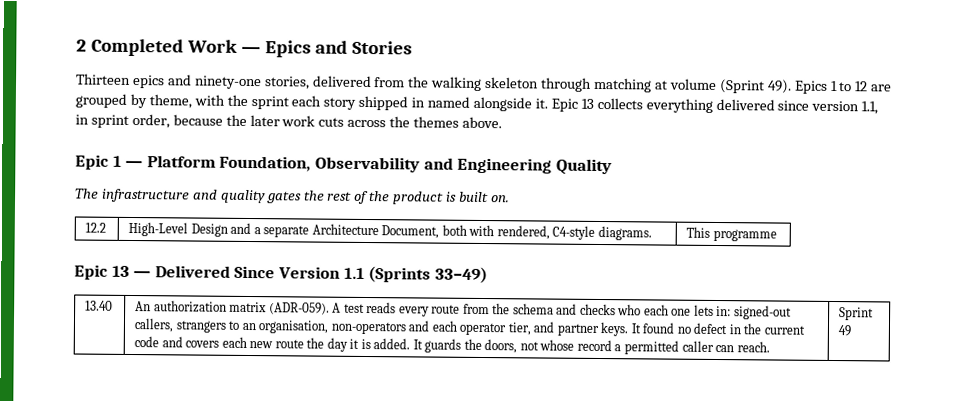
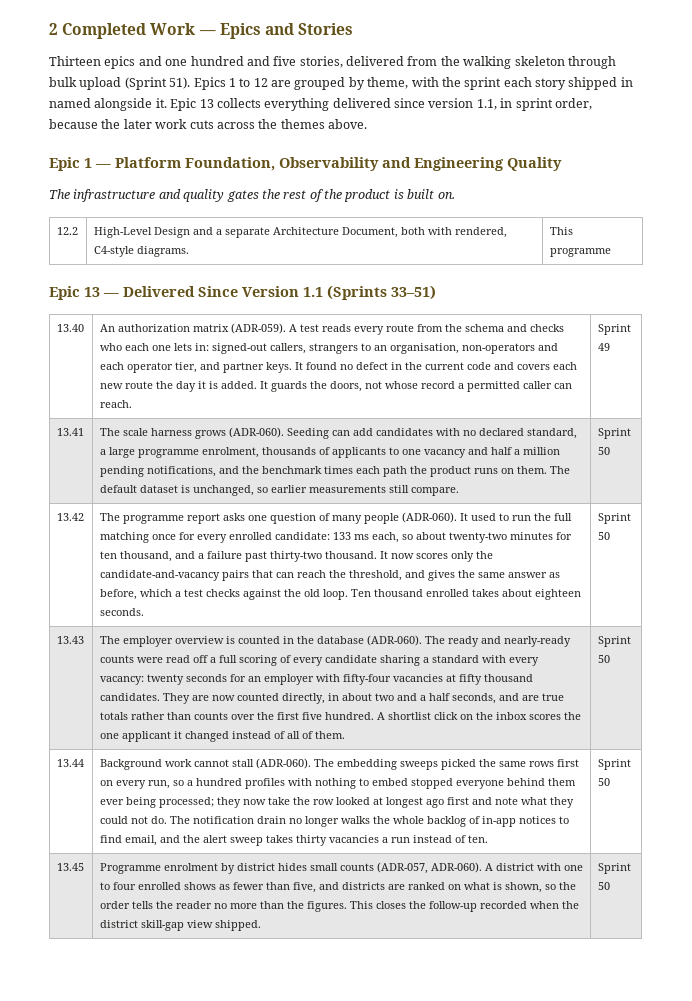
[193,75,262,90] ninety-one -> [165,56,297,66] one hundred and five
[593,77,792,94] matching at volume (Sprint 49). -> [49,77,191,90] bulk upload (Sprint 51).
[434,266,488,284] 33–49) -> [391,285,436,300] 33–51)
(852, 331) none -> [56,428,84,436] [99,427,577,439] [99,447,560,458] [99,466,570,477] [99,485,459,496] [597,428,631,439] [597,447,610,455] [56,513,84,521] [99,512,572,524] [99,532,572,543] [99,551,493,562] [99,570,560,581] [99,589,581,600] [99,608,144,616] [597,513,631,524] [597,532,610,540] [56,636,84,644] [99,635,571,647] [99,655,539,666] [99,674,533,685] [99,693,564,704] [99,712,581,720] [99,731,345,742] [597,636,631,647] [597,655,610,663] [56,759,84,767] [99,758,579,770] [99,778,576,789] [99,797,574,808] [99,816,569,827] [99,835,488,846] [597,759,631,770] [597,778,610,786] [56,863,84,871] [99,862,583,874] [99,882,576,893] [99,901,579,912] [99,920,261,931] [597,863,631,874] [597,882,610,890] // 13.41 | The scale harness grows (ADR-060). Seeding can add candidates with no declared standard, a large programme enrolment, thousands of applicants to one vacancy and half a million pending notifications, and the benchmark times each path the product runs on them. The default dataset is unchanged, so earlier measurements still compare. | Sprint 50 // 13.42 | The programme report asks one question of many people (ADR-060). It used to run the full matching once for every enrolled candidate: 133 ms each, so about twenty-two minutes for ten thousand, and a failure past thirty-two thousand. It now scores only the candidate-and-vacancy pairs that can reach the threshold, and gives the same answer as before, which a test checks against the old loop. Ten thousand enrolled takes about eighteen seconds. | Sprint 50 // 13.43 | The employer overview is counted in the database (ADR-060). The ready and nearly-ready counts were read off a full scoring of every candidate sharing a standard with every vacancy: twenty seconds for an employer with fifty-four vacancies at fifty thousand candidates. They are now counted directly, in about two and a half seconds, and are true totals rather than counts over the first five hundred. A shortlist click on the inbox scores the one applicant it changed instead of all of them. | Sprint 50 // 13.44 | Background work cannot stall (ADR-060). The embedding sweeps picked the same rows first on every run, so a hundred profiles with nothing to embed stopped everyone behind them ever being processed; they now take the row looked at longest ago first and note what they could not do. The notification drain no longer walks the whole backlog of in-app notices to find email, and the alert sweep takes thirty vacancies a run instead of ten. | Sprint 50 // 13.45 | Programme enrolment by district hides small counts (ADR-057, ADR-060). A district with one to four enrolled shows as fewer than five, and districts are ranked on what is shown, so the order tells the reader no more than the figures. This closes the follow-up recorded when the district skill-gap view shipped. | Sprint 50

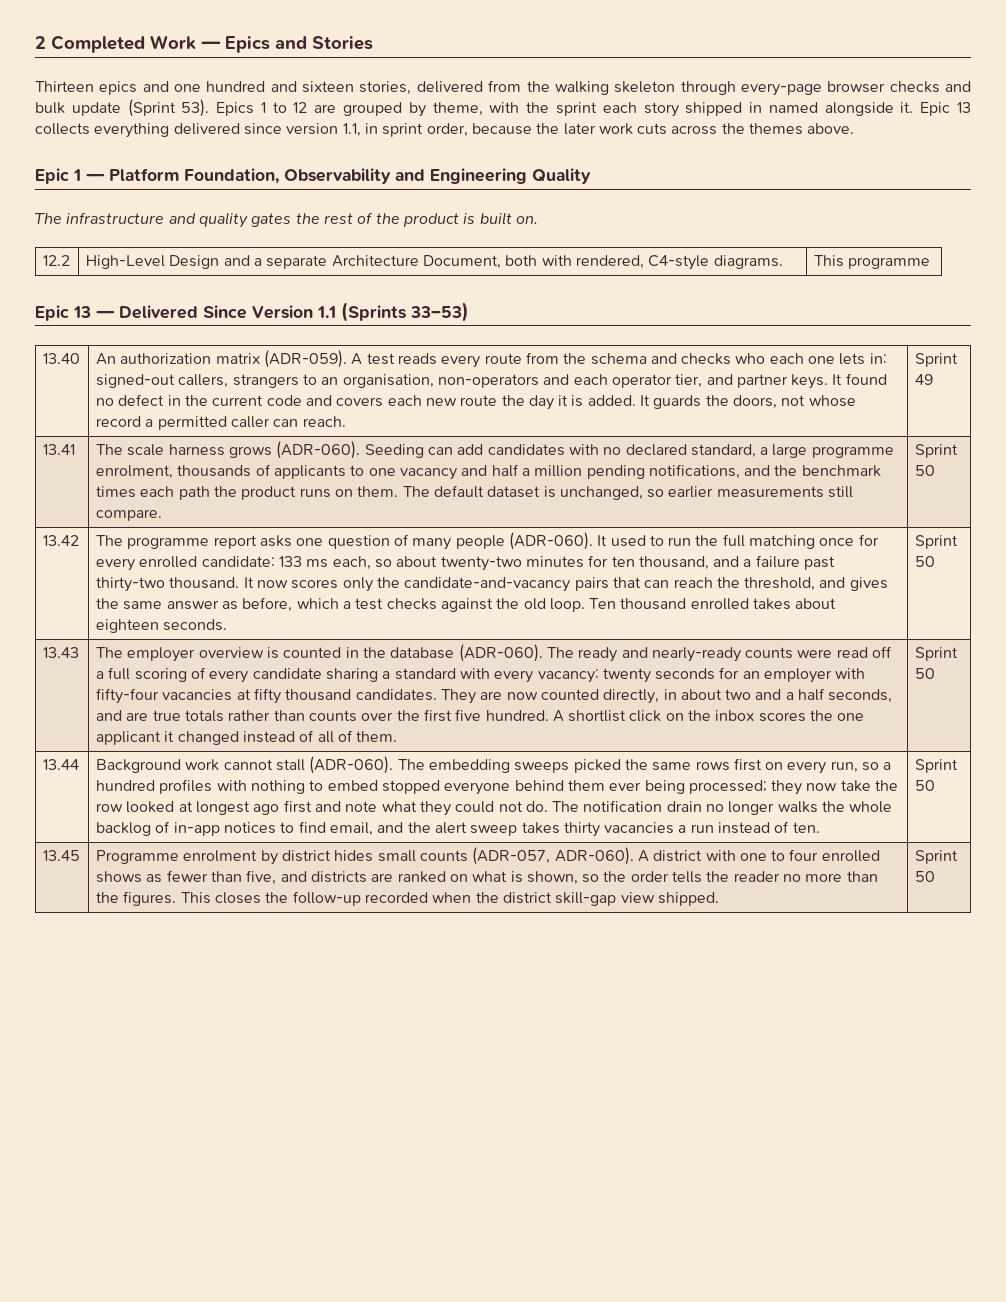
[273,56,297,66] five -> [302,81,355,93] sixteen
[49,77,191,90] bulk upload (Sprint 51). -> [740,81,972,96] [35,99,210,117] every-page browser checks and bulk update (Sprint 53).
[391,285,436,300] 33–51) -> [410,302,469,322] 33–53)

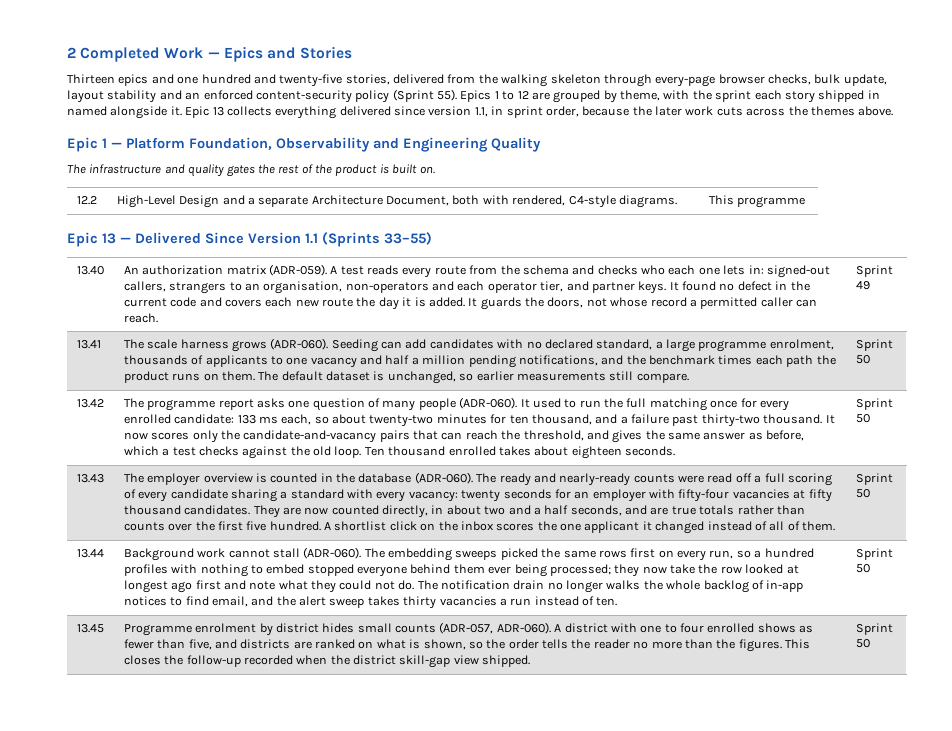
[302,81,355,93] sixteen -> [279,74,343,87] twenty-five
[889,81,972,93] [35,99,210,117] checks and bulk update (Sprint 53). -> [768,74,887,86] [67,89,457,103] checks, bulk update, layout stability and an enforced content-security policy (Sprint 55).
[410,302,469,322] 33–53) -> [384,232,432,245] 33–55)

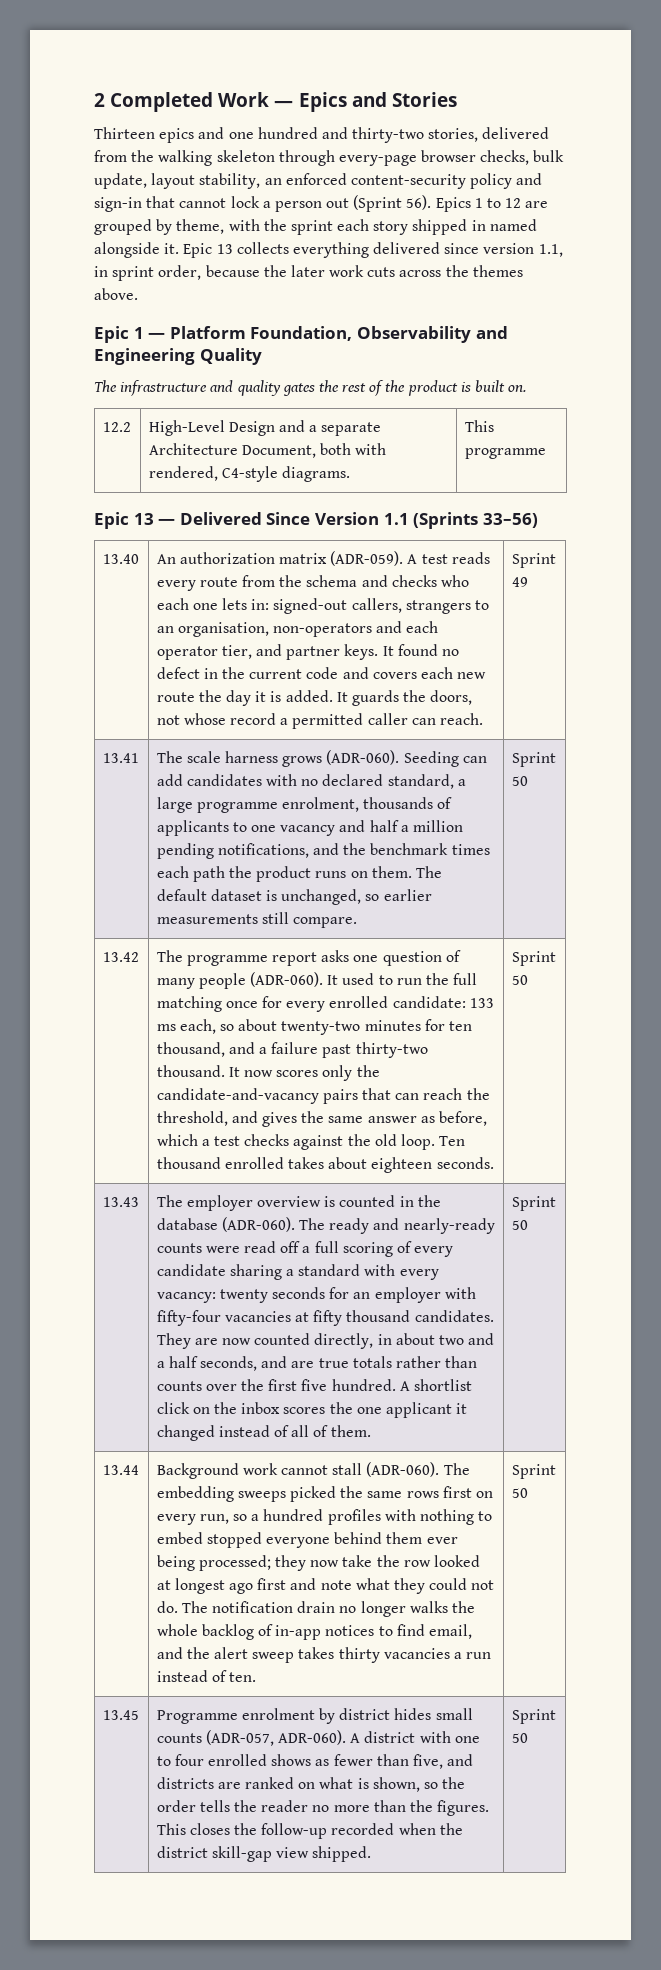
[279,74,343,87] twenty-five -> [352,127,425,143] thirty-two
[107,90,182,103] stability and -> [199,173,261,189] stability,
[392,89,457,102] (Sprint 55). -> [516,173,543,185] [94,195,432,212] and sign-in that cannot lock a person out (Sprint 56).
[384,232,432,245] 33–55) -> [482,513,538,528] 33–56)

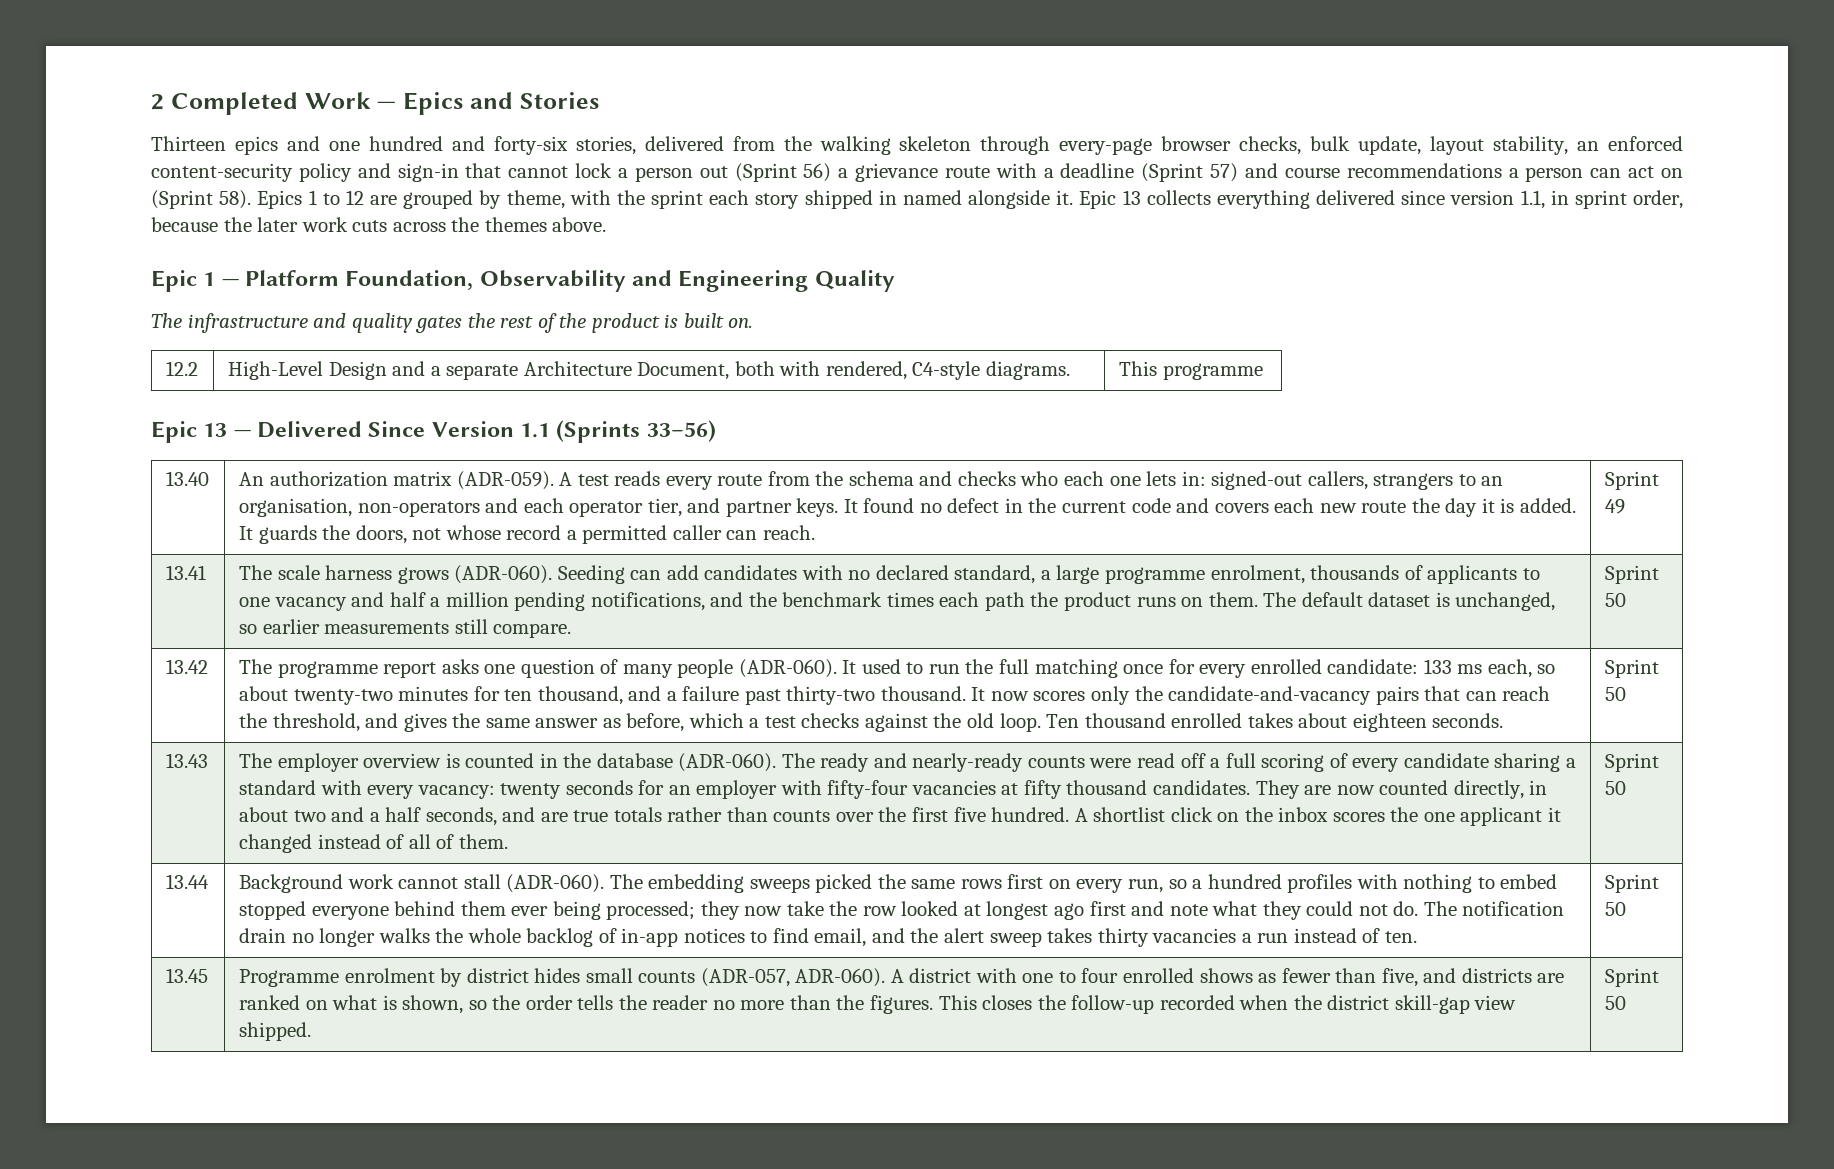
[352,127,425,143] thirty-two -> [493,136,568,155] forty-six
[406,195,432,210] 56). -> [803,163,1684,182] [151,190,252,209] 56) a grievance route with a deadline (Sprint 57) and course recommendations a person can act on (Sprint 58).

